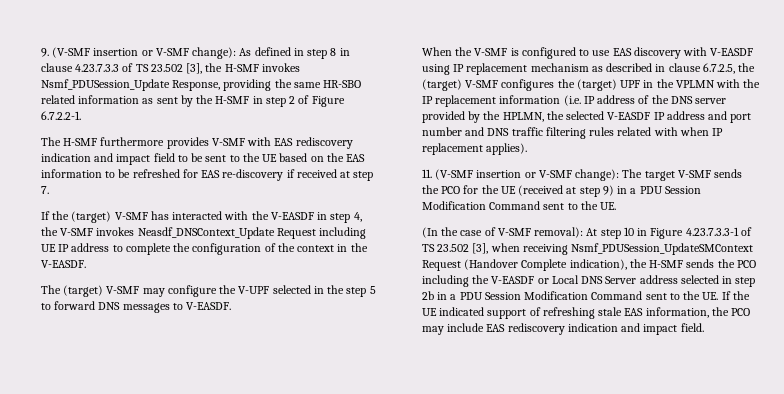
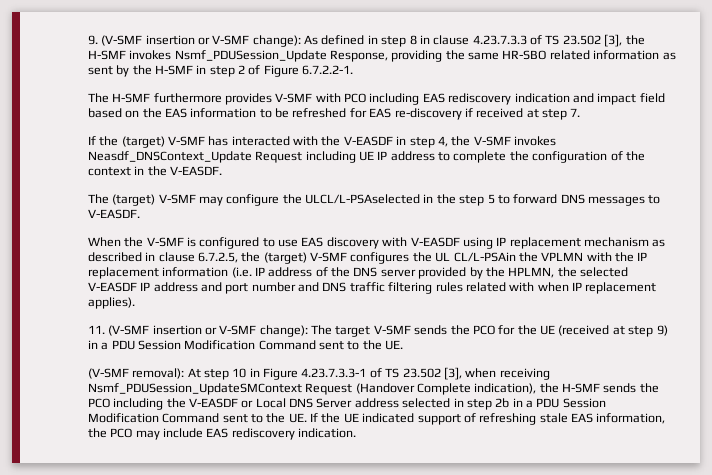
(272, 141) none -> [344,93,420,105] PCO including
[177,153,278,162] to be sent to the UE -> (665, 98) none
[238,285,311,294] V-UPF selected -> [305,194,421,204] ULCL/L-PSAselected
[576,79,654,91] (target) UPF in -> [435,252,516,262] UL CL/L-PSAin
[421,227,531,238] (In the case of V-SMF -> [87,368,129,379] (V-SMF
[567,323,704,335] indication and impact field. -> [298,428,357,438] indication.

